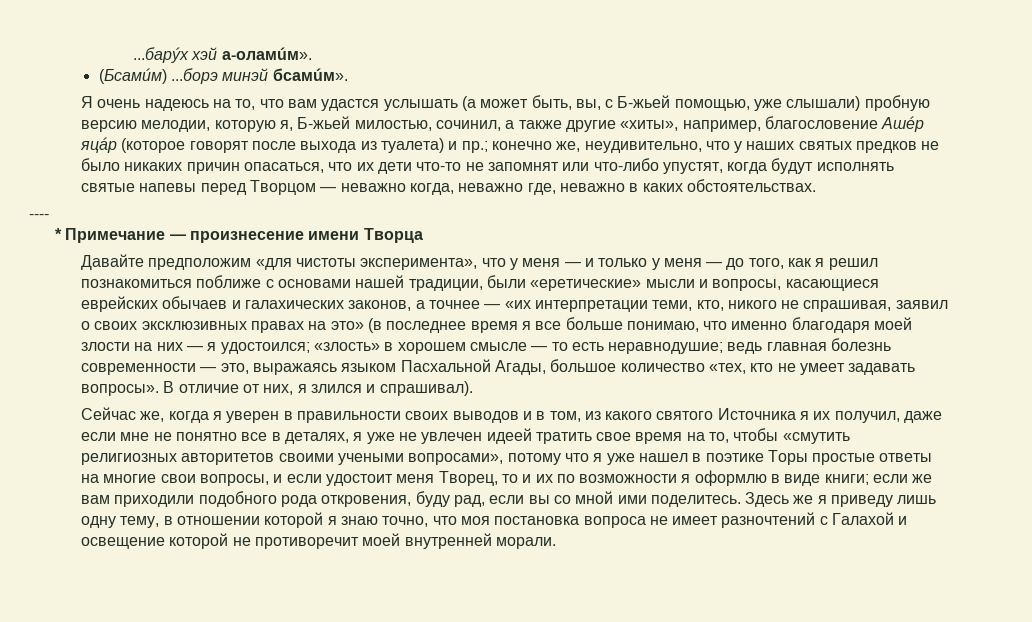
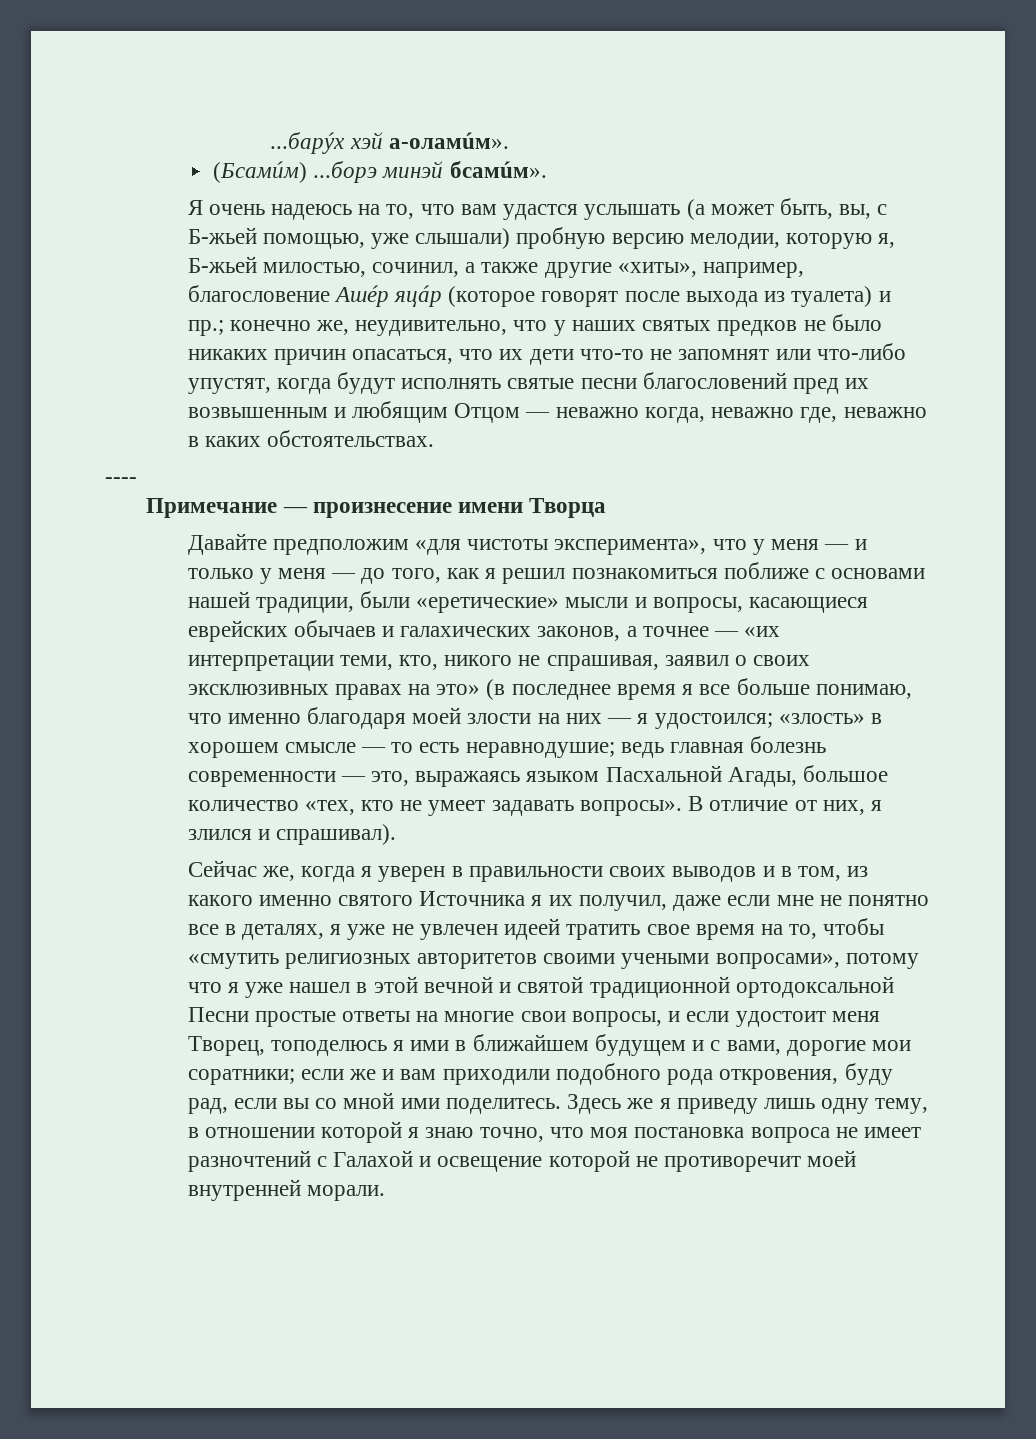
[139,180,316,195] напевы перед Творцом -> [580,372,870,394] [187,401,521,423] песни благословений пред их возвышенным и любящим Отцом
[54,228,62,240] * -> (137, 480) none
(653, 415) none -> [258,895,332,906] именно
[705,450,808,465] поэтике Торы -> [373,976,894,998] [187,1007,249,1022] этой вечной и святой традиционной ортодоксальной Песни
[501,470,869,486] то и их по возможности я оформлю в виде книги; -> [270,1034,911,1056] [187,1069,295,1085] топоделюсь я ими в ближайшем будущем и с вами, дорогие мои соратники;
(933, 478) none -> [382,1069,395,1080] и

